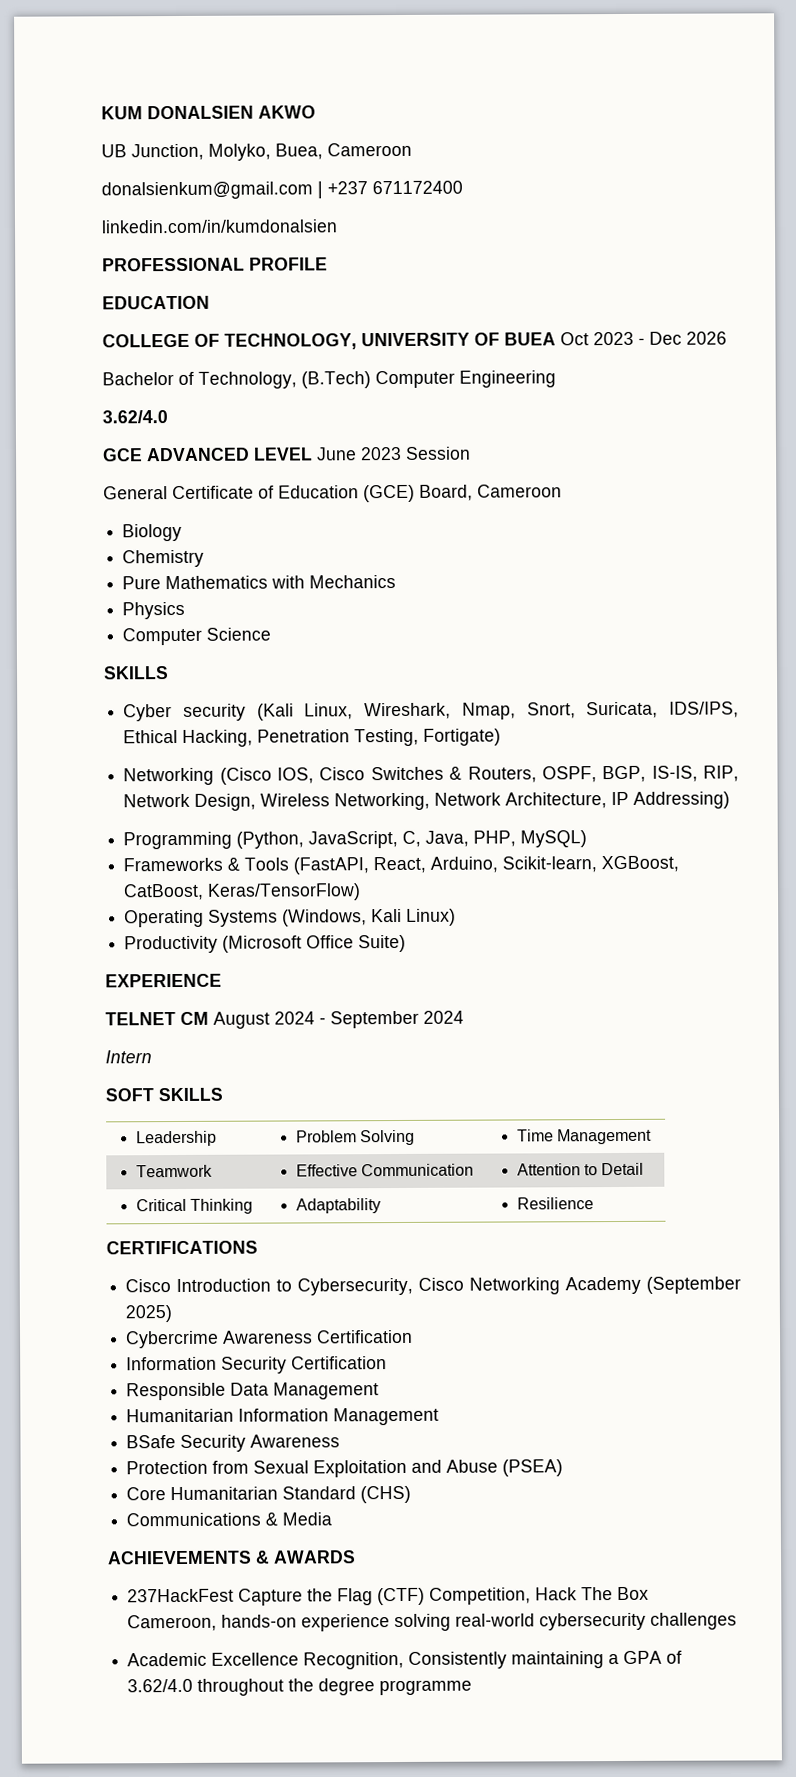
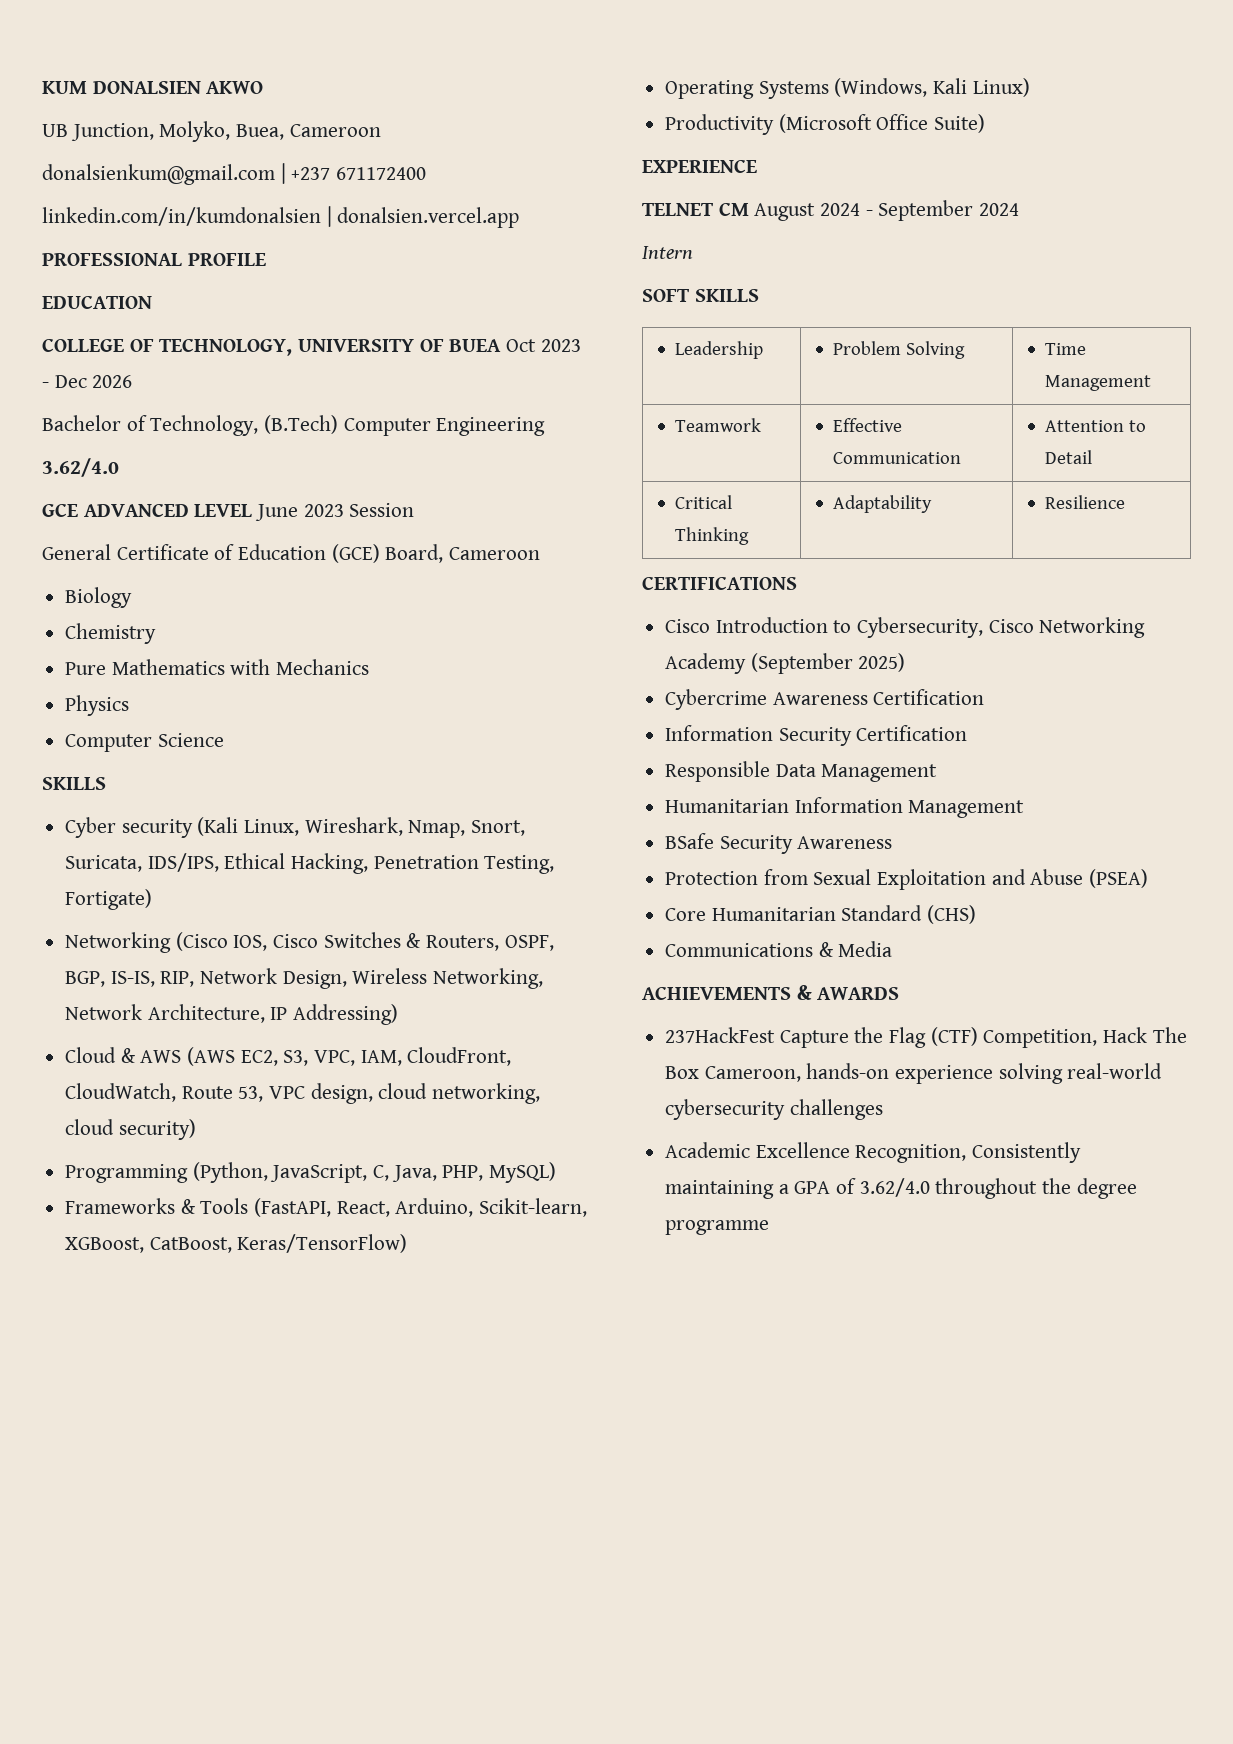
(338, 226) none -> [326,206,520,228] | donalsien.vercel.app
(731, 800) none -> [65,1047,512,1066] [65,1083,541,1104] [65,1119,196,1140] // Cloud & AWS (AWS EC2, S3, VPC, IAM, CloudFront, CloudWatch, Route 53, VPC design, cloud networking, cloud security)

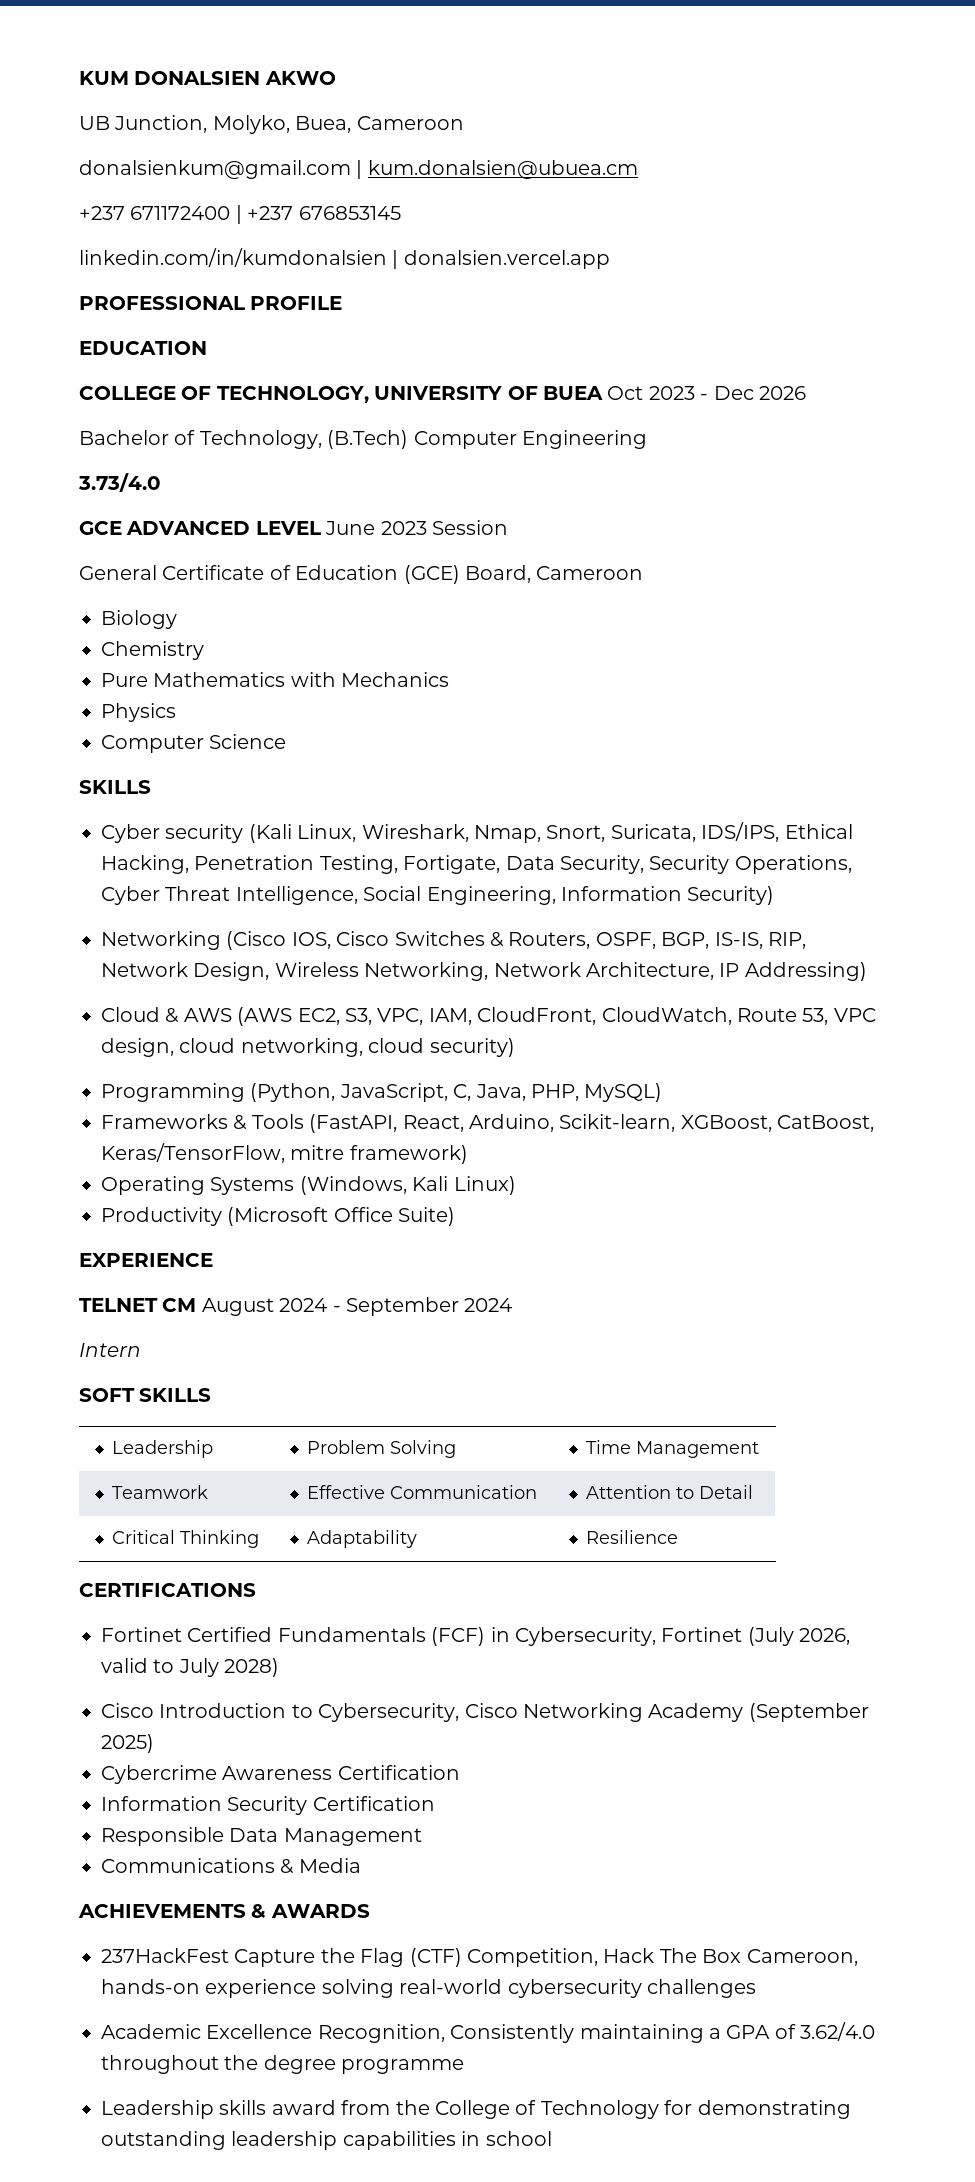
(286, 173) none -> [367,160,638,179] kum.donalsien@ubuea.cm //
(427, 173) none -> [235,205,401,224] | +237 676853145
[42,458,119,477] 3.62/4.0 -> [78,473,161,492] 3.73/4.0
[65,889,153,910] Fortigate) -> [403,855,852,874] [101,886,775,905] Fortigate, Data Security, Security Operations, Cyber Threat Intelligence, Social Engineering, Information Security)
[237,1234,408,1253] Keras/TensorFlow) -> [101,1143,468,1164] Keras/TensorFlow, mitre framework)
(797, 583) none -> [101,1627,851,1646] [101,1658,280,1677] // Fortinet Certified Fundamentals (FCF) in Cybersecurity, Fortinet (July 2026, valid to July 2028)
[665,797,1025,818] [665,833,893,854] [665,869,1149,890] [665,905,977,924] // Humanitarian Information Management // BSafe Security Awareness // Protection from Sexual Exploitation and Abuse (PSEA) // Core Humanitarian Standard (CHS) -> (422, 1837) none
(770, 1227) none -> [101,2100,851,2119] [101,2131,552,2150] // Leadership skills award from the College of Technology for demonstrating outstanding leadership capabilities in school

